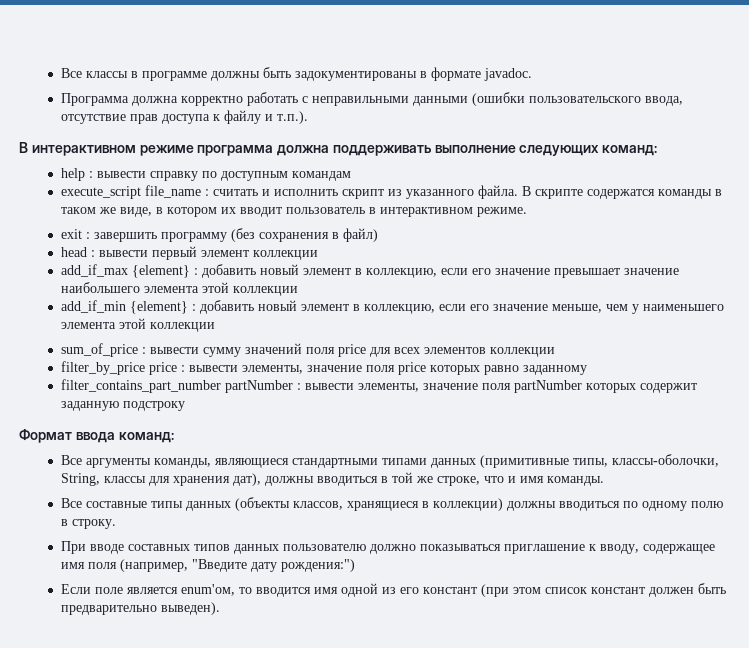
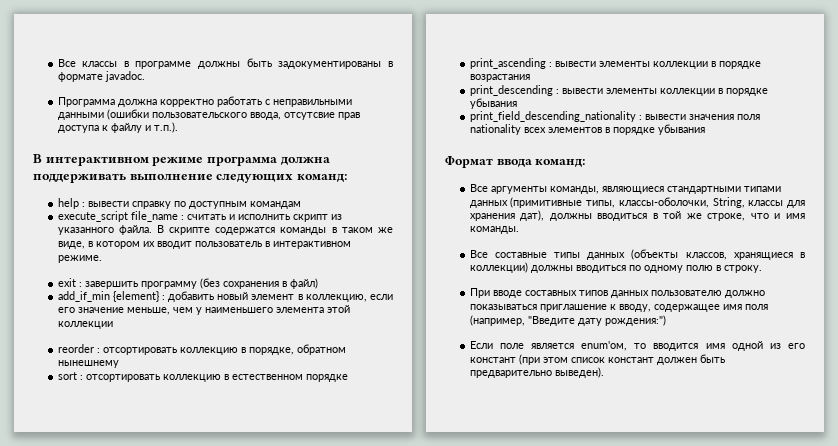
[60,114,126,124] отсутствие -> [283,112,335,120] отсутсвие
[60,246,318,260] [60,264,679,278] [60,282,298,296] // head : вывести первый элемент коллекции // add_if_max {element} : добавить новый элемент в коллекцию, если его значение превышает значение наибольшего элемента этой коллекции -> (318, 283) none
[60,343,555,357] [60,361,587,375] [60,379,697,393] [60,401,185,411] sum_of_price : вывести сумму значений поля price для всех элементов коллекции // filter_by_price price : вывести элементы, значение поля price которых равно заданному // filter_contains_part_number partNumber : вывести элементы, значение поля partNumber которых содержит заданную подстроку -> [57,344,346,355] [57,360,119,368] [57,372,348,382] [469,58,761,69] [469,74,530,82] [469,85,768,96] [469,98,517,109] [469,111,760,122] [469,124,705,135] reorder : отсортировать коллекцию в порядке, обратном нынешнему // sort : отсортировать коллекцию в естественном порядке // print_ascending : вывести элементы коллекции в порядке возрастания // print_descending : вывести элементы коллекции в порядке убывания // print_field_descending_nationality : вывести значения поля nationality всех элементов в порядке убывания

